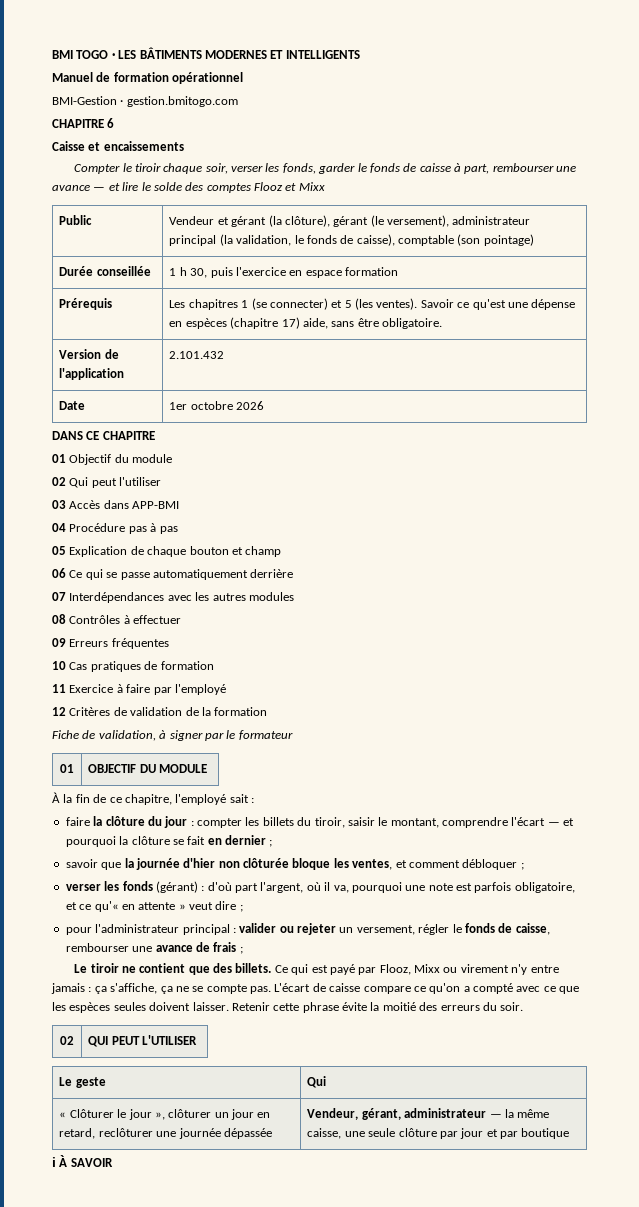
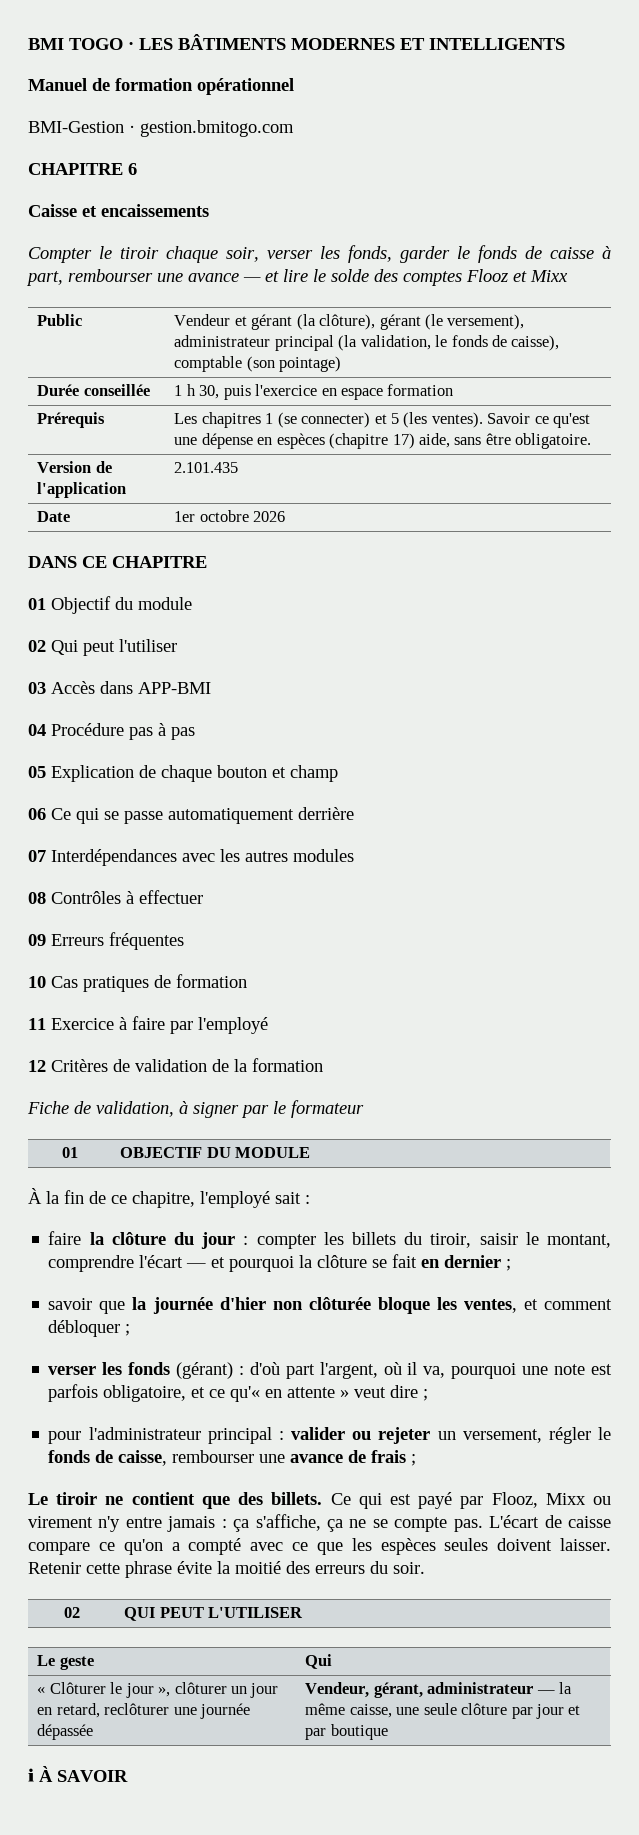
[169,351,225,359] 2.101.432 -> [174,462,239,473] 2.101.435

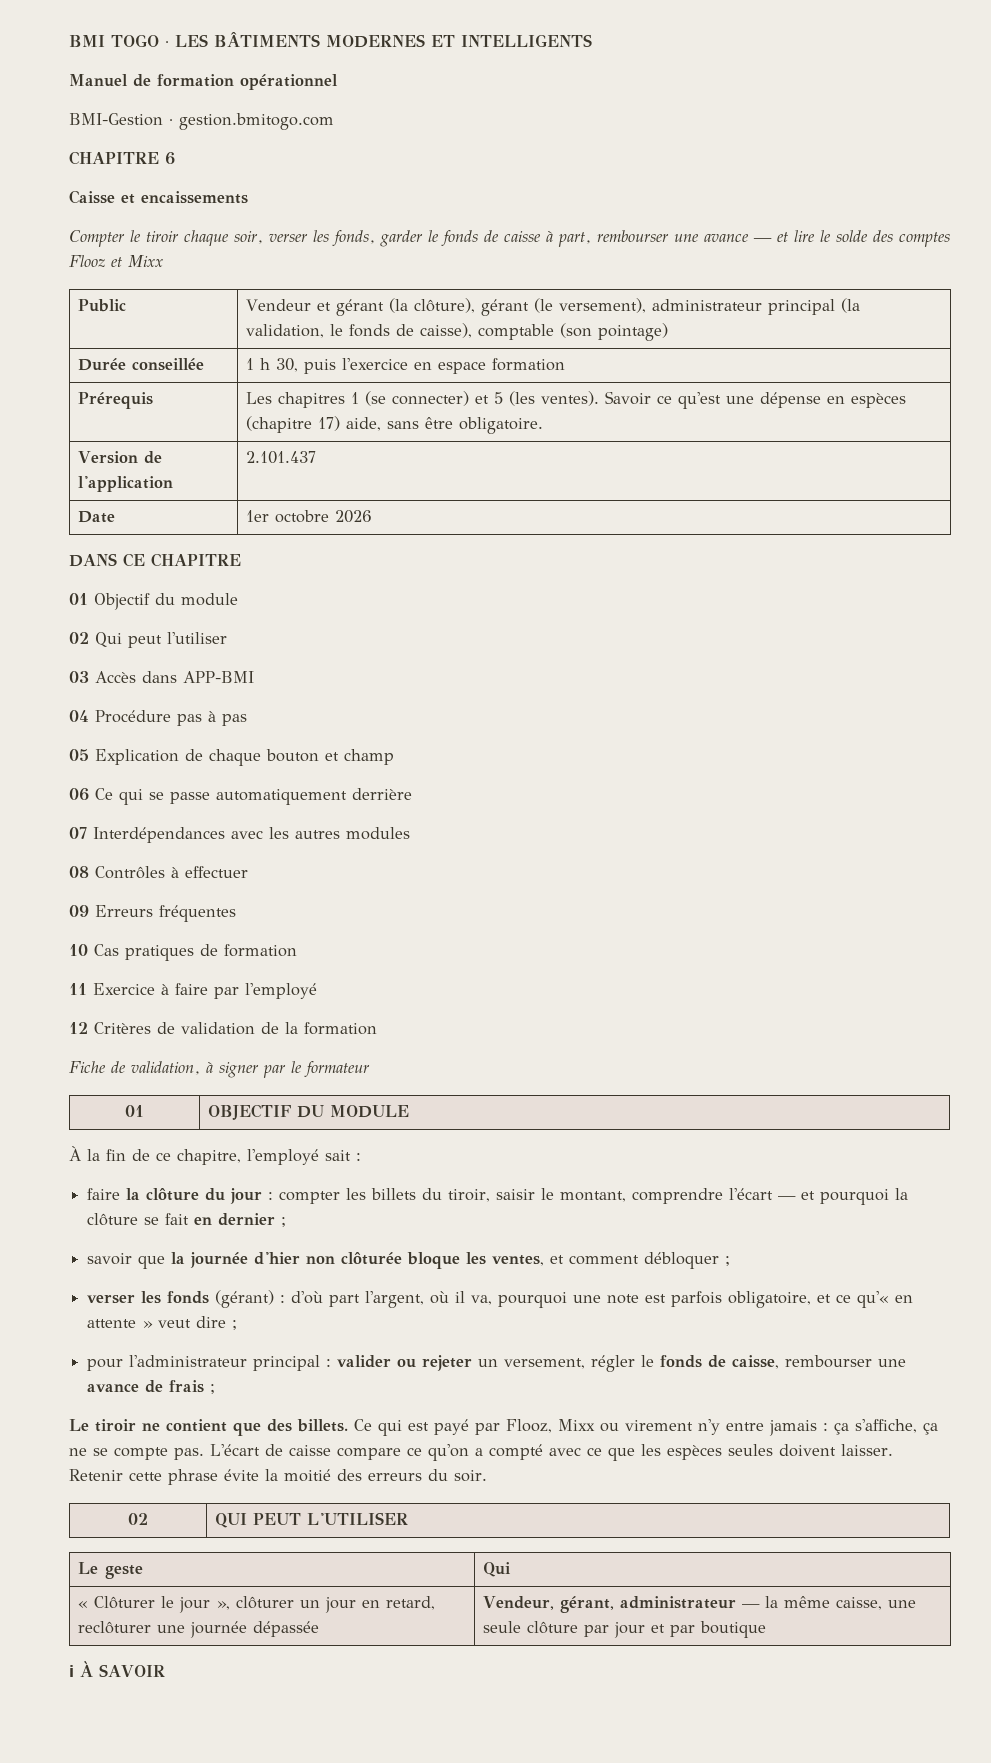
[174,462,239,473] 2.101.435 -> [246,451,317,464] 2.101.437

